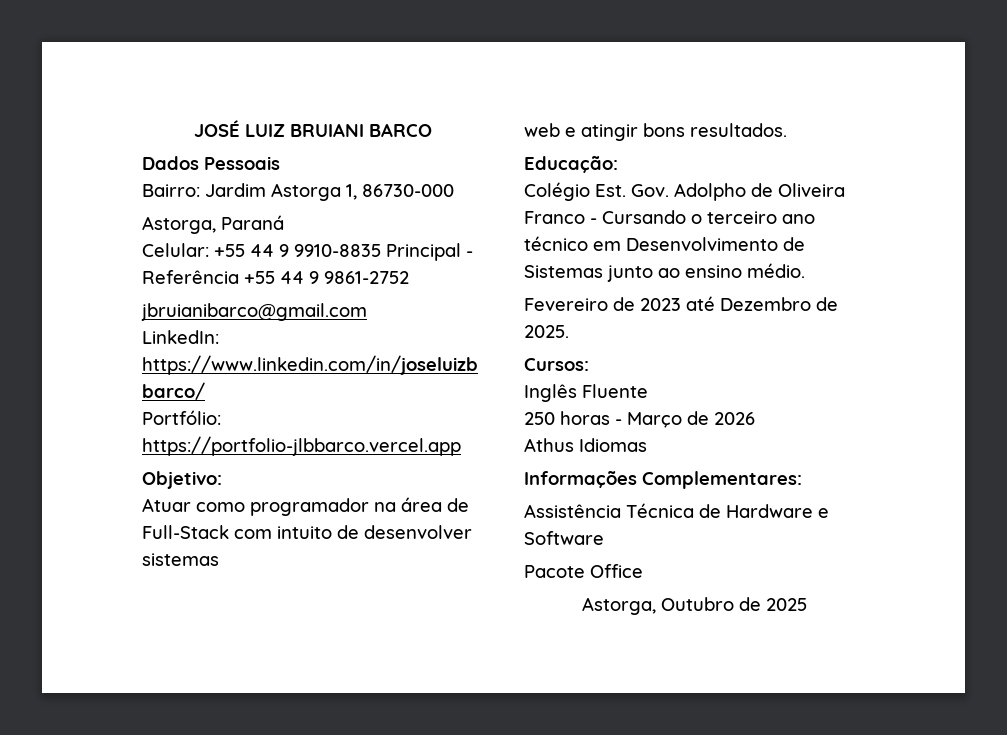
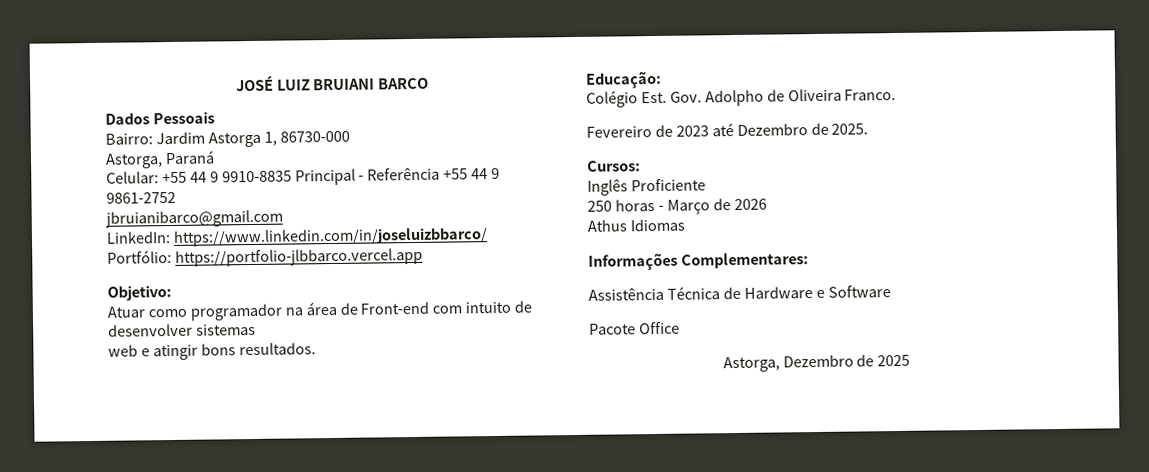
[142,525,229,539] Full-Stack -> [360,301,430,315] Front-end
[524,210,815,224] [524,236,805,251] [524,263,805,282] Franco - Cursando o terceiro ano técnico em Desenvolvimento de Sistemas junto ao ensino médio. -> [844,89,897,101] Franco.
[582,384,648,398] Fluente -> [630,178,706,192] Proficiente
[661,597,734,611] Outubro -> [782,354,854,368] Dezembro

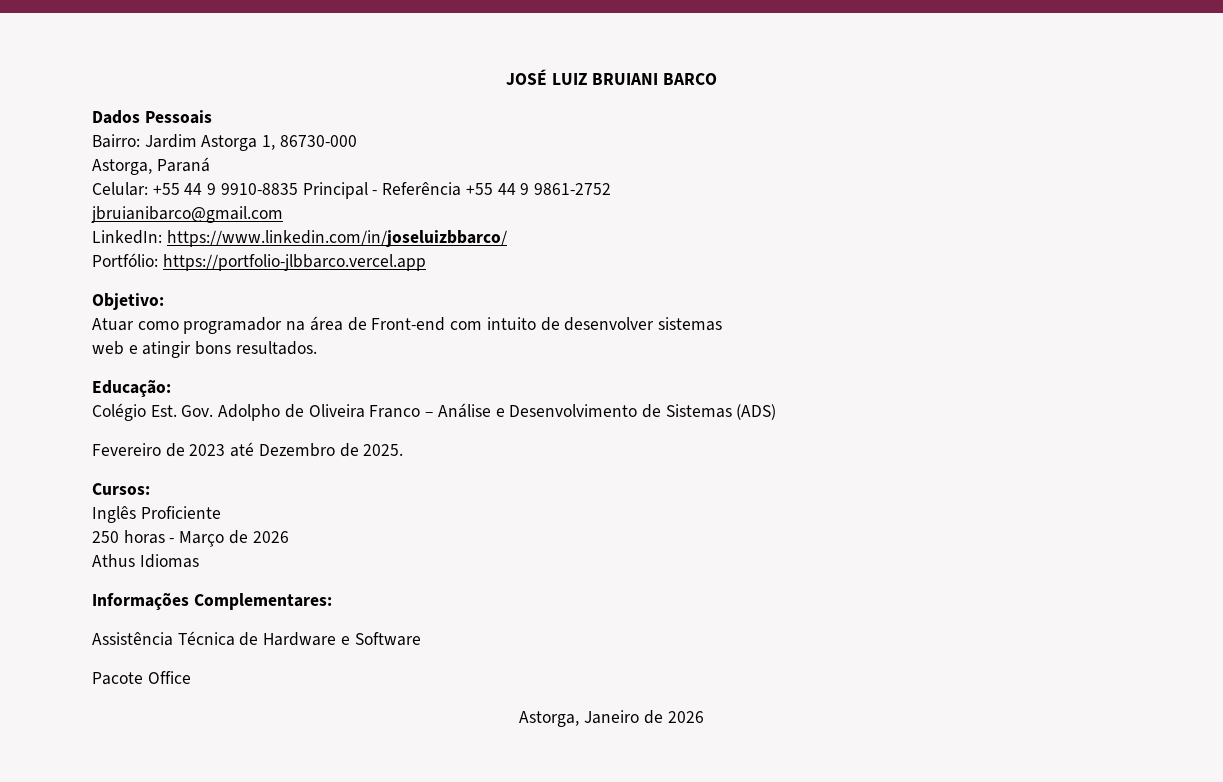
[844,89,897,101] Franco. -> [369,403,777,420] Franco – Análise e Desenvolvimento de Sistemas (ADS)
[782,354,911,368] Dezembro de 2025 -> [584,710,704,724] Janeiro de 2026

